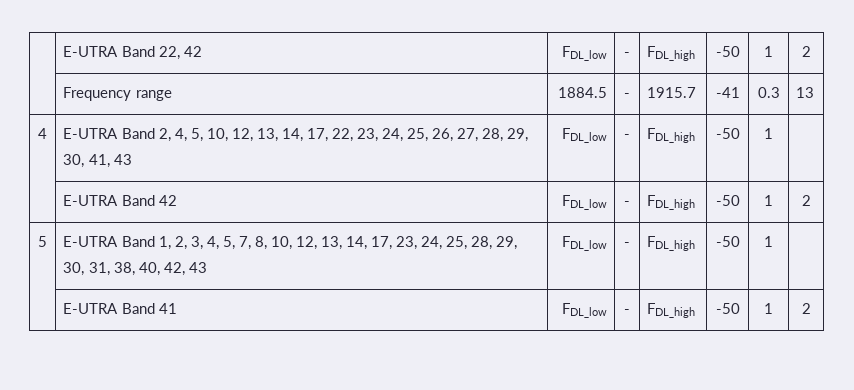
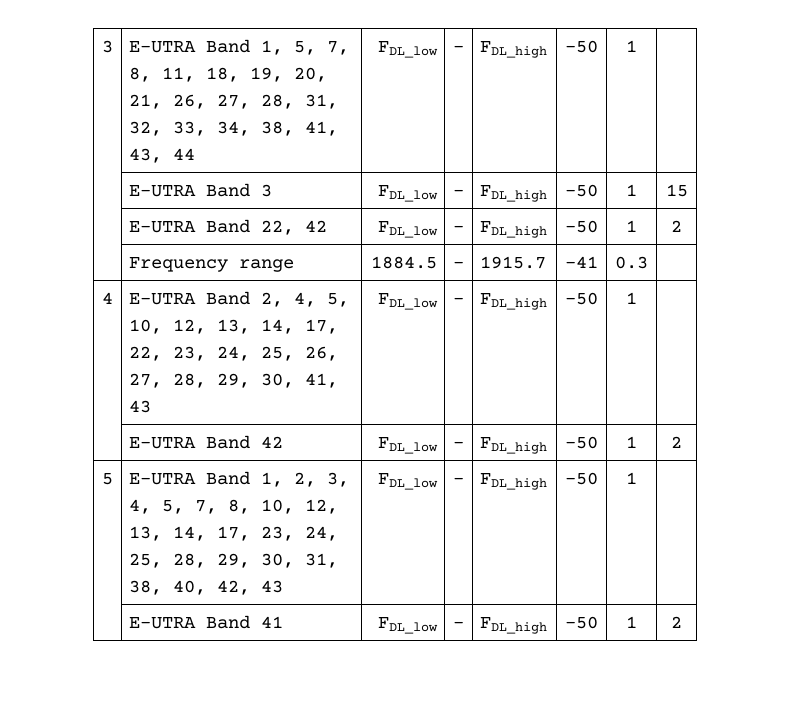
(63, 51) none -> [102,40,113,53] [129,39,350,55] [129,67,328,82] [129,94,339,109] [129,121,339,136] [129,148,196,163] [377,41,438,58] [453,45,464,52] [480,41,548,58] [565,40,598,53] [626,40,637,52] [129,183,273,197] [377,185,438,202] [453,189,464,196] [480,185,548,202] [565,184,598,197] [626,184,637,196] [665,184,688,197] 3 | E-UTRA Band 1, 5, 7, 8, 11, 18, 19, 20, 21, 26, 27, 28, 31, 32, 33, 34, 38, 41, 43, 44 | FDL_low | - | FDL_high | -50 | 1 | // | E-UTRA Band 3 | FDL_low | - | FDL_high | -50 | 1 | 15 //
[796,87,815,98] 13 -> (648, 262) none

